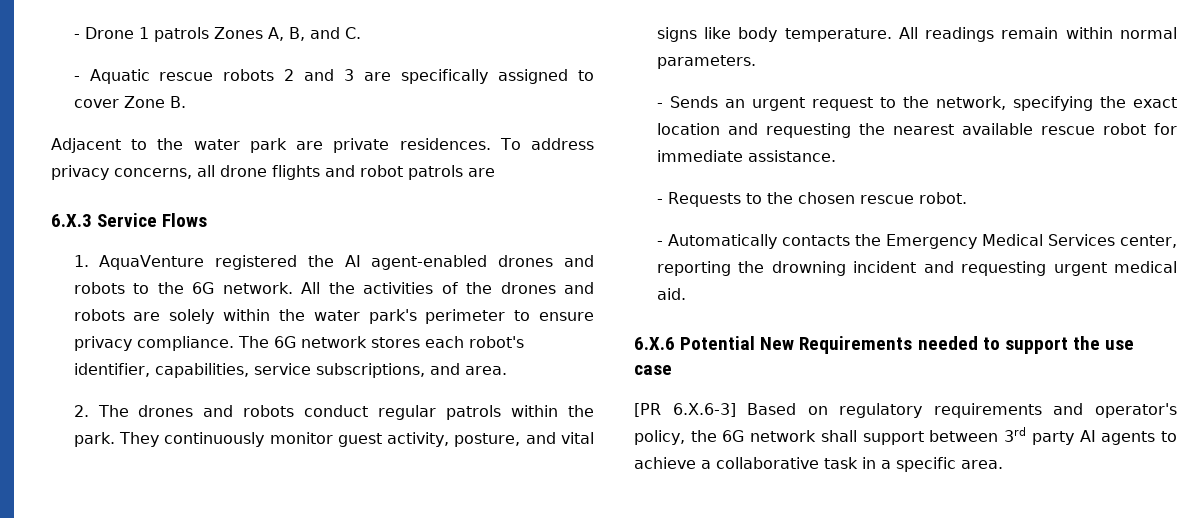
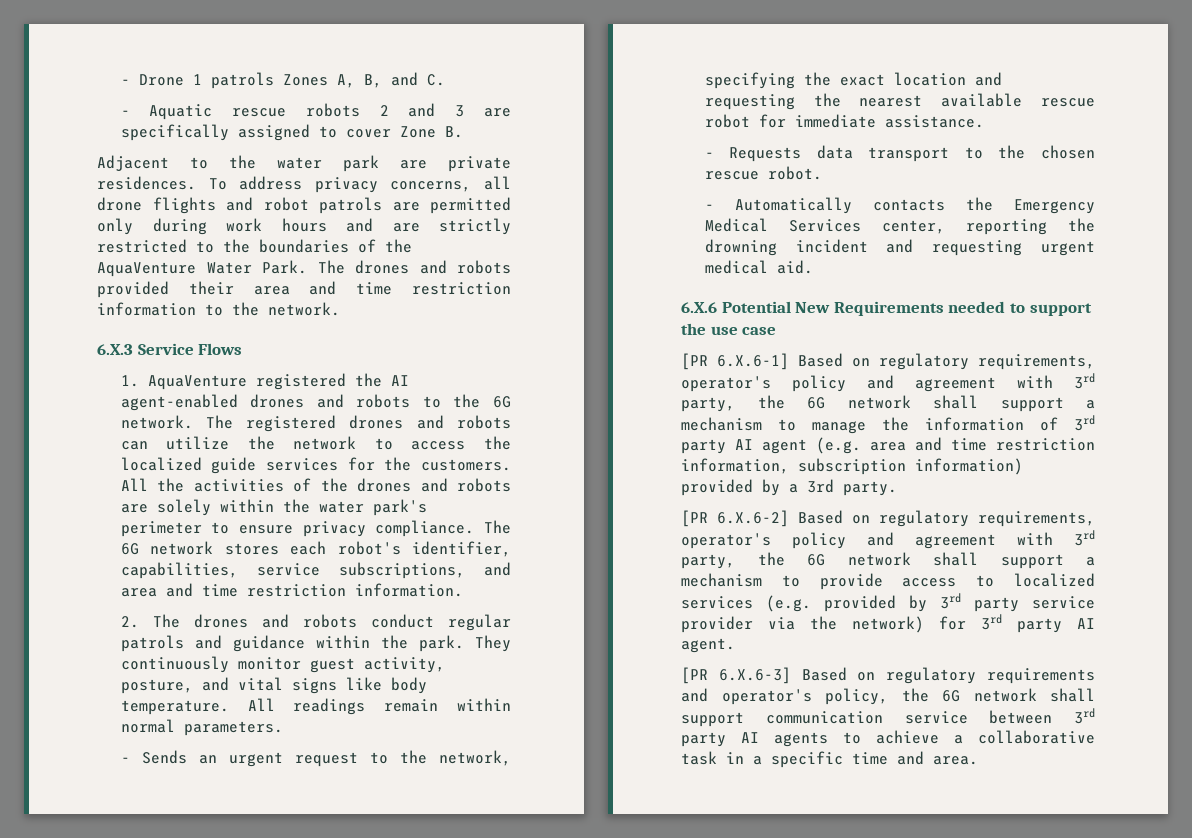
(495, 172) none -> [430,197,511,214] [97,218,511,235] [97,239,412,253] [97,260,511,277] [97,281,512,298] [97,302,340,316] permitted only during work hours and are strictly restricted to the boundaries of the AquaVenture Water Park. The drones and robots provided their area and time restriction information to the network.
(293, 288) none -> [205,415,511,432] [120,436,511,450] [120,457,511,474] The registered drones and robots can utilize the network to access the localized guide services for the customers.
[464,366,507,375] area. -> [120,583,463,597] area and time restriction information.
(502, 412) none -> [194,635,305,652] and guidance
(741, 199) none -> [816,145,950,162] data transport
(672, 370) none -> [681,353,1095,370] [681,373,1095,392] [681,395,1095,412] [681,415,1095,434] [681,437,1095,454] [681,458,1023,475] [681,479,897,496] [681,510,1095,527] [681,530,1095,549] [681,552,1095,569] [681,573,1095,590] [681,593,1095,612] [681,614,1095,633] [681,638,735,653] // [PR 6.X.6-1] Based on regulatory requirements, operator's policy and agreement with 3rd party, the 6G network shall support a mechanism to manage the information of 3rd party AI agent (e.g. area and time restriction information, subscription information) provided by a 3rd party. // [PR 6.X.6-2] Based on regulatory requirements, operator's policy and agreement with 3rd party, the 6G network shall support a mechanism to provide access to localized services (e.g. provided by 3rd party service provider via the network) for 3rd party AI agent.
(924, 438) none -> [765,711,968,724] communication service
(956, 464) none -> [852,751,924,765] time and

